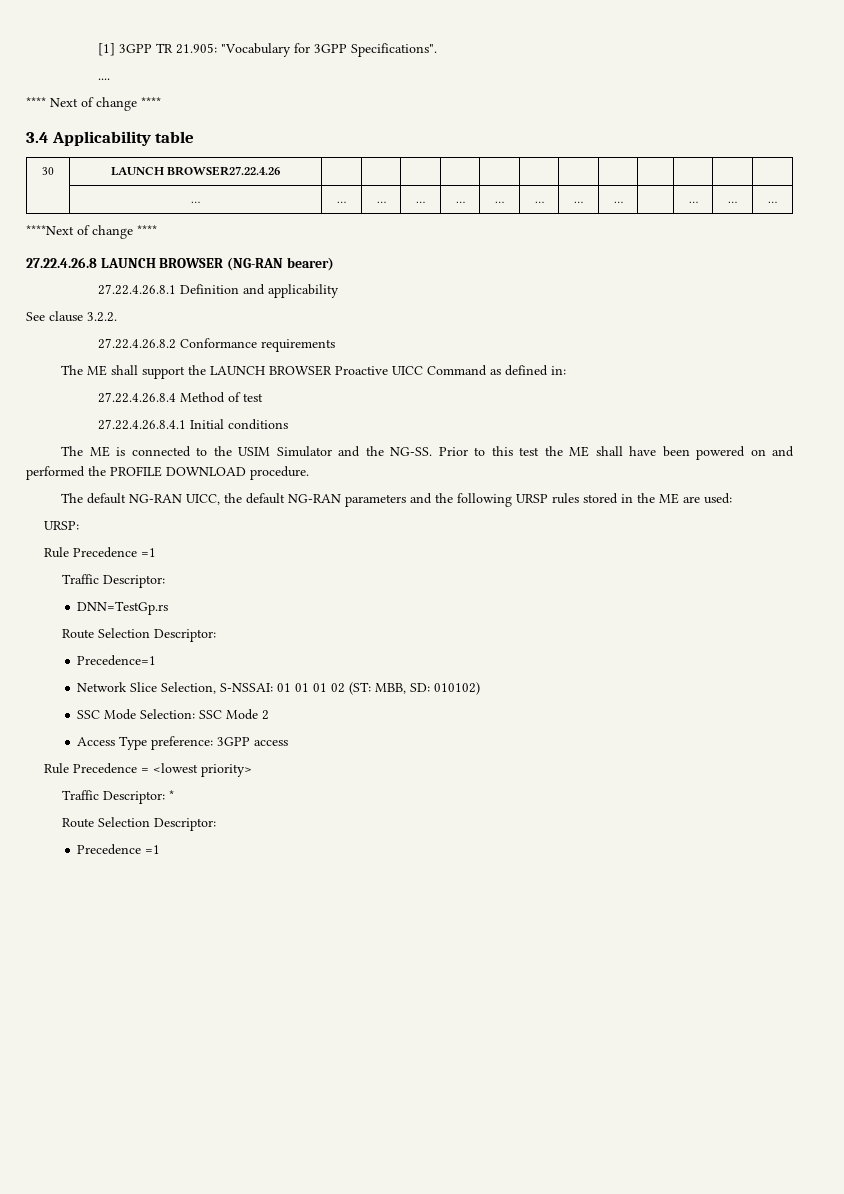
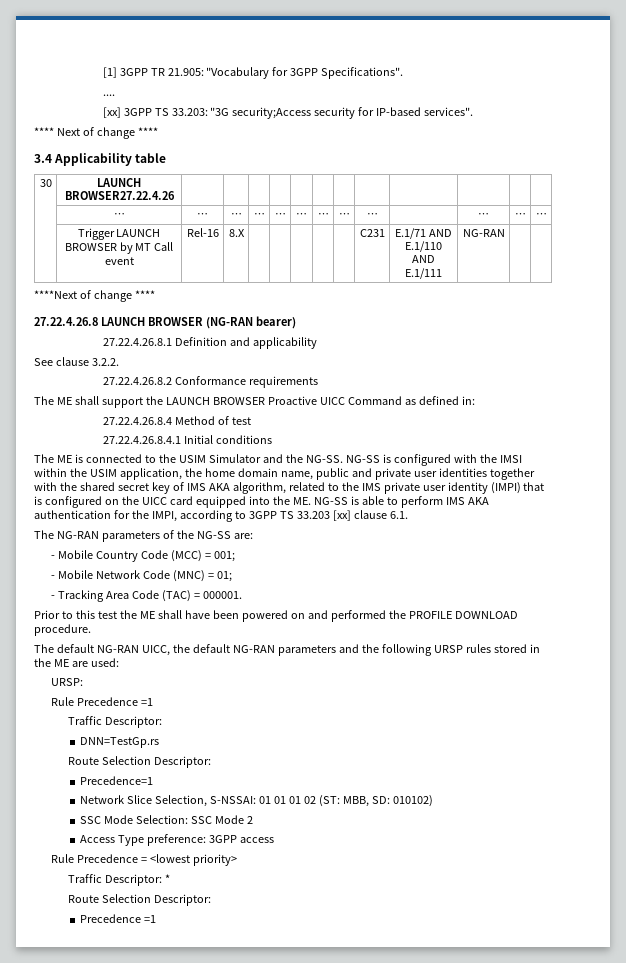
(110, 79) none -> [102,107,474,119] // [xx] 3GPP TS 33.203: "3G security;Access security for IP-based services".
(777, 202) none -> [77,228,161,240] [64,242,174,254] [104,257,134,265] [186,228,219,237] [228,229,245,237] [359,229,385,237] [395,228,452,239] [405,241,442,252] [412,255,435,263] [405,268,442,279] [462,229,505,237] // | Trigger LAUNCH BROWSER by MT Call event | Rel-16 | 8.X | | | | | | C231 | E.1/71 AND E.1/110 AND E.1/111 | NG-RAN | |
(433, 451) none -> [345,454,522,466] [34,468,535,480] [34,482,545,494] [34,496,489,508] [34,510,408,522] [34,530,253,542] [51,550,235,562] [51,570,232,582] [51,590,242,602] NG-SS is configured with the IMSI within the USIM application, the home domain name, public and private user identities together with the shared secret key of IMS AKA algorithm, related to the IMS private user identity (IMPI) that is configured on the UICC card equipped into the ME. NG-SS is able to perform IMS AKA authentication for the IMPI, according to 3GPP TS 33.203 [xx] clause 6.1. // The NG-RAN parameters of the NG-SS are: // - Mobile Country Code (MCC) = 001; // - Mobile Network Code (MNC) = 01; // - Tracking Area Code (TAC) = 000001. //

